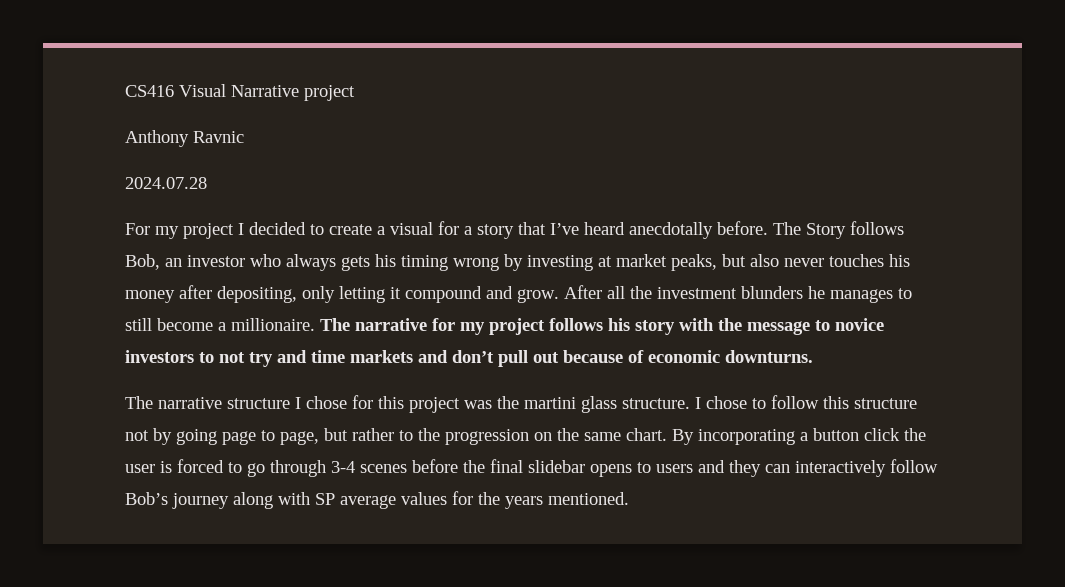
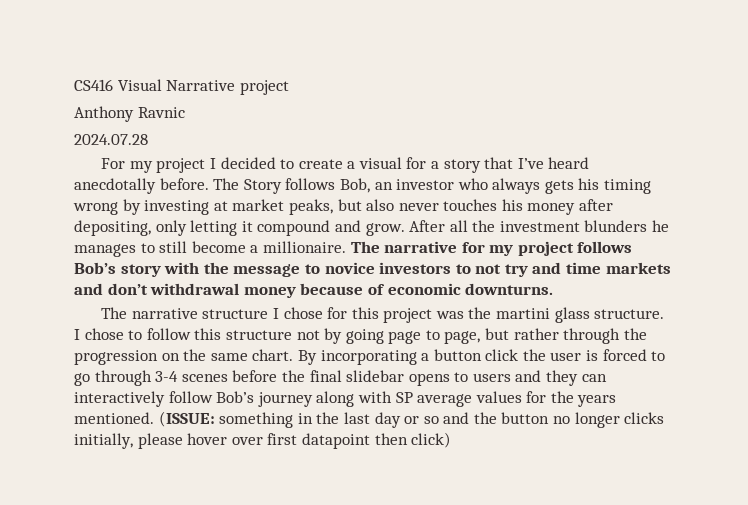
[608,318,630,331] his -> [74,262,116,274] Bob’s
[498,350,559,367] pull out -> [150,283,296,298] withdrawal money
[399,430,413,441] to -> [563,328,621,344] through
(629, 498) none -> [158,411,665,428] [74,432,452,449] (ISSUE: something in the last day or so and the button no longer clicks initially, please hover over first datapoint then click)

